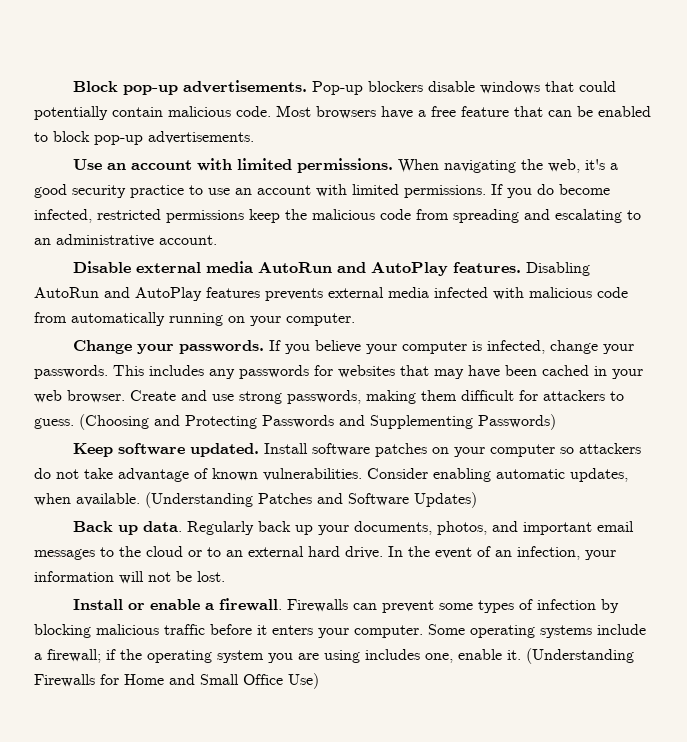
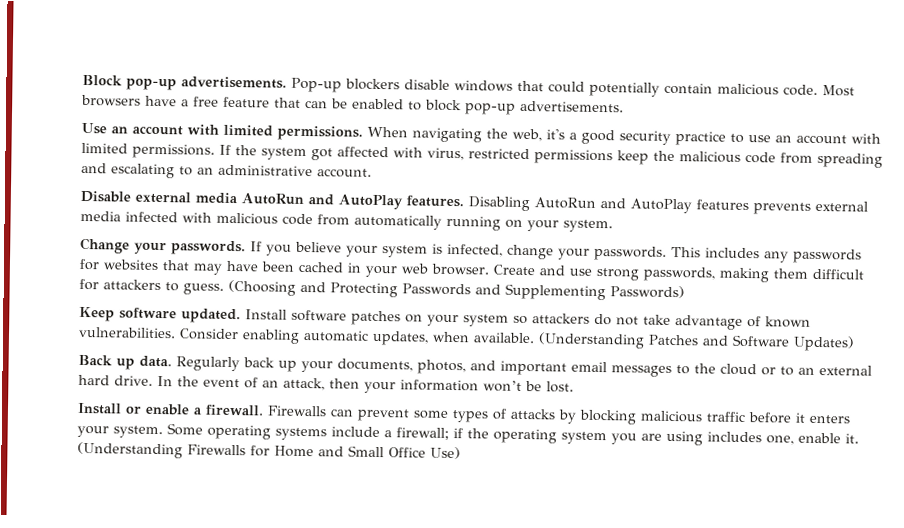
[507,184,610,198] [34,209,92,223] you do become infected, -> [235,145,464,161] the system got affected with virus,
[286,313,355,326] computer. -> [563,219,613,233] system.
[402,341,468,354] computer -> [382,245,428,258] system
[490,444,556,457] computer -> [463,314,509,327] system
[517,546,616,560] [34,571,171,584] infection, your information will not -> [283,377,522,394] attack, then your information won’t
[537,599,597,610] infection -> [510,408,556,420] attacks
[354,625,423,638] computer. -> [113,425,163,439] system.

